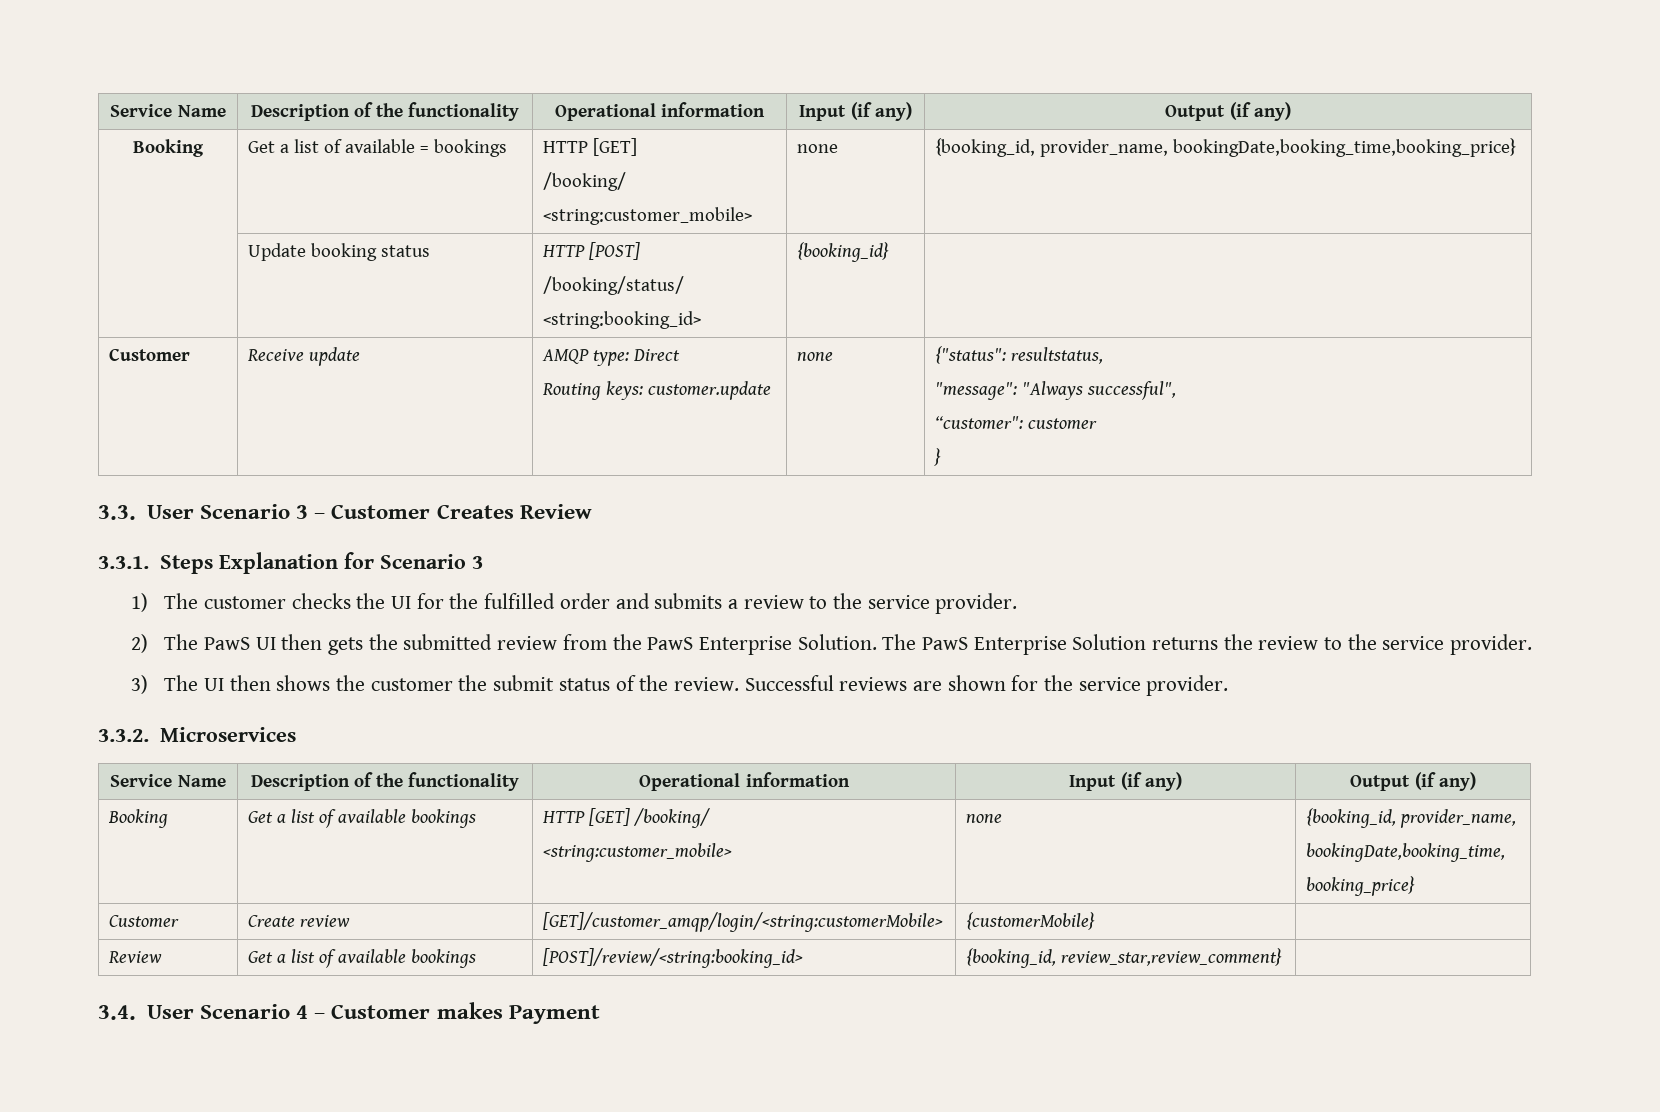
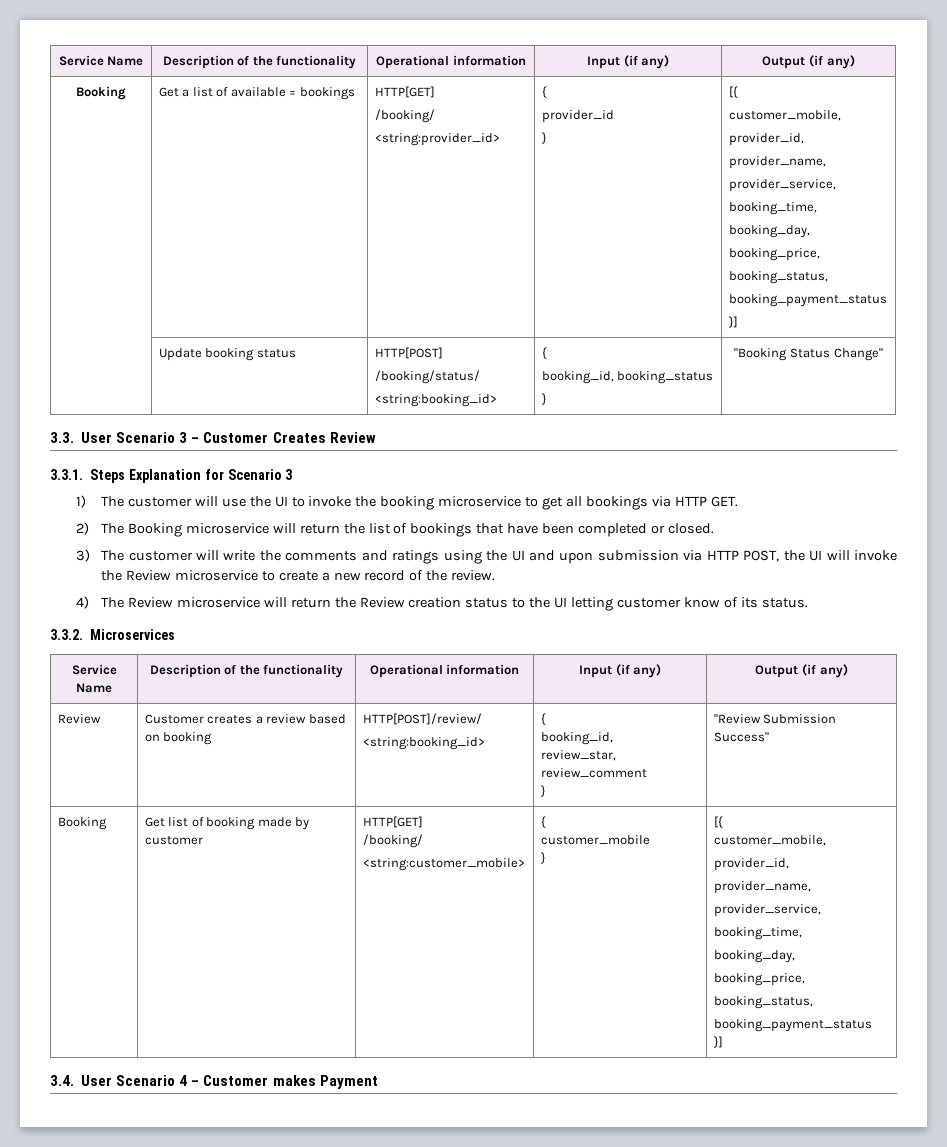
[542,138,637,156] [542,172,626,191] [542,207,752,225] [796,144,838,153] [934,138,1517,157] HTTP [GET] // /booking/ // <string:customer_mobile> | none | {booking_id, provider_name, bookingDate,booking_time,booking_price} -> [374,86,435,98] [374,109,435,123] [374,133,500,146] [541,86,547,98] [541,110,614,123] [541,132,547,144] [728,86,738,98] [728,110,841,121] [728,133,804,146] [728,156,826,169] [728,179,836,192] [728,202,817,215] [728,225,810,238] [728,248,820,261] [728,271,828,284] [728,294,887,307] [728,316,738,328] HTTP[GET] // /booking/ // <string:provider_id> | { // provider_id // } | [{ // customer_mobile, // provider_id, // provider_name, // provider_service, // booking_time, // booking_day, // booking_price, // booking_status, // booking_payment_status // }]
[541,242,640,260] HTTP [POST] -> [374,347,443,359] HTTP[POST]
[796,242,889,262] [108,348,190,361] [246,347,360,366] [541,349,681,366] [541,381,772,400] [796,352,833,361] [934,346,1103,364] [934,381,1177,400] [934,416,1097,429] [933,448,941,466] {booking_id} | // Customer | Receive update | AMQP type: Direct // Routing keys: customer.update | none | {"status": resultstatus, // "message": "Always successful", // “customer": customer // } -> [541,347,547,359] [541,371,714,384] [541,393,547,405] [734,348,883,361] { // booking_id, booking_status // } | "Booking Status Change"
[291,593,1018,614] [131,634,1532,655] [131,675,1229,696] checks the UI for the fulfilled order and submits a review to the service provider. // 2) The PawS UI then gets the submitted review from the PawS Enterprise Solution. The PawS Enterprise Solution returns the review to the service provider. // 3) The UI then shows the customer the submit status of the review. Successful reviews are shown for the service provider. -> [194,496,738,510] [75,522,714,537] [75,549,897,564] [101,570,496,581] [75,596,808,611] will use the UI to invoke the booking microservice to get all bookings via HTTP GET. // 2) The Booking microservice will return the list of bookings that have been completed or closed. // 3) The customer will write the comments and ratings using the UI and upon submission via HTTP POST, the UI will invoke the Review microservice to create a new record of the review. // 4) The Review microservice will return the Review creation status to the UI letting customer know of its status.
[107,809,168,828] [247,809,477,828] [541,808,711,828] [542,843,732,862] [965,814,1002,823] [1305,808,1516,828] [1305,843,1505,862] [1305,876,1415,896] [108,915,179,927] [247,915,350,927] [542,912,943,932] [965,912,1095,930] [107,951,162,963] [247,949,477,968] [542,948,803,968] [965,948,1282,968] // Booking | Get a list of available bookings | HTTP [GET] /booking/ // <string:customer_mobile> | none | {booking_id, provider_name, // bookingDate,booking_time, // booking_price} // Customer | Create review | [GET]/customer_amqp/login/<string:customerMobile> | {customerMobile} | // Review | Get a list of available bookings | [POST]/review/<string:booking_id> | {booking_id, review_star,review_comment} | -> [57,714,101,724] [144,714,346,724] [144,732,213,745] [362,713,482,725] [362,737,485,750] [540,713,546,725] [540,732,613,745] [540,750,616,761] [540,768,647,778] [540,785,546,797] [713,714,837,724] [713,732,769,742] [57,817,107,830] [144,817,310,830] [144,836,203,845] [362,816,423,828] [362,834,423,848] [362,858,525,871] [540,816,546,828] [540,835,650,845] [540,852,546,864] [713,816,723,828] [713,835,826,846] [713,858,789,871] [713,881,811,894] [713,904,821,917] [713,927,802,940] [713,950,795,963] [713,973,805,986] [713,996,813,1009] [713,1019,872,1032] [713,1036,723,1048] // Review | Customer creates a review based on booking | HTTP[POST]/review/ // <string:booking_id> | { // booking_id, // review_star, review_comment // } | "Review Submission Success" // Booking | Get list of booking made by customer | HTTP[GET] // /booking/ // <string:customer_mobile> | { // customer_mobile // } | [{ // customer_mobile, // provider_id, // provider_name, // provider_service, // booking_time, // booking_day, // booking_price, // booking_status, // booking_payment_status // }]

